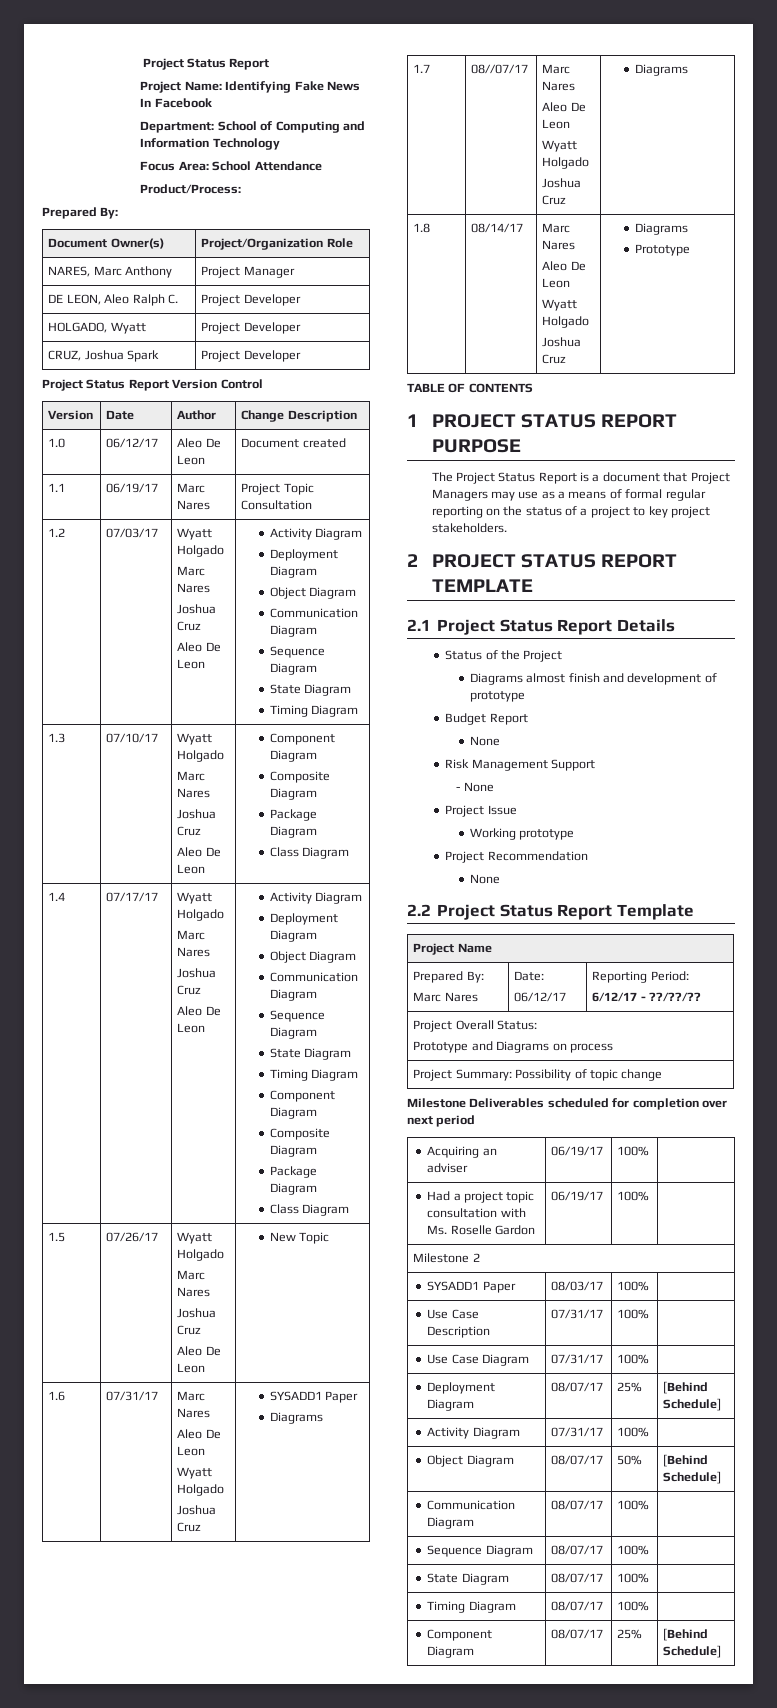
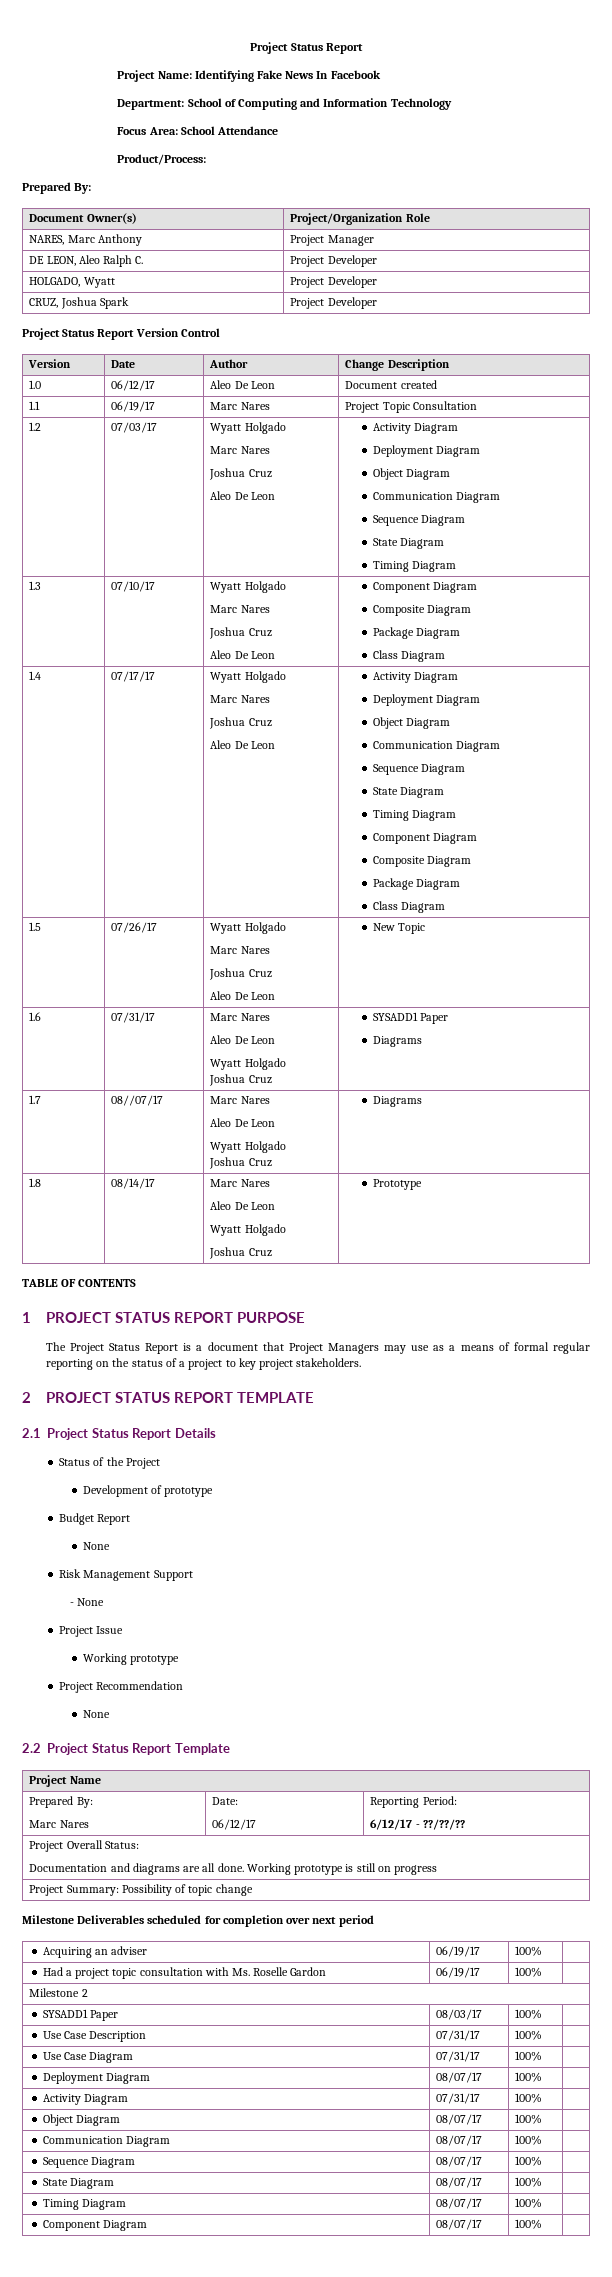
[634,223,688,235] Diagrams // -> (272, 1252) none
[469,673,702,685] Diagrams almost finish and development -> [82,1485,148,1497] Development
[413,1041,613,1053] Prototype and Diagrams on process -> [29,1863,437,1875] Documentation and diagrams are all done. Working prototype is still on progress
[617,1382,643,1392] [663,1381,709,1394] [663,1398,722,1411] 25% | [Behind Schedule] -> [515,2072,543,2082] 100% |
[617,1455,643,1465] [663,1454,709,1467] [663,1471,722,1484] 50% | [Behind Schedule] -> [515,2114,543,2124] 100% |
[617,1629,643,1639] [663,1628,709,1641] [663,1645,722,1658] 25% | [Behind Schedule] -> [515,2219,543,2229] 100% |

